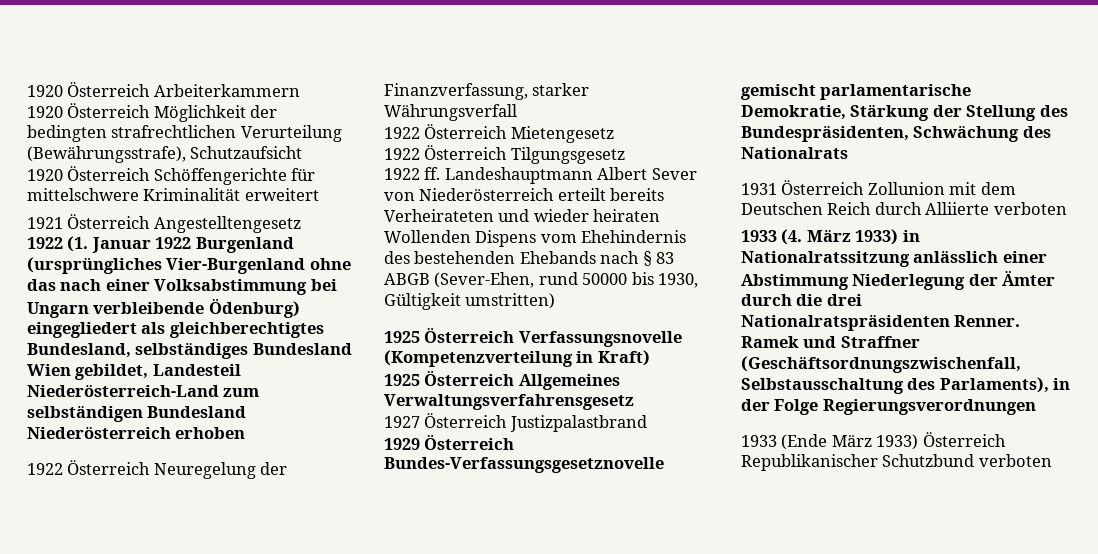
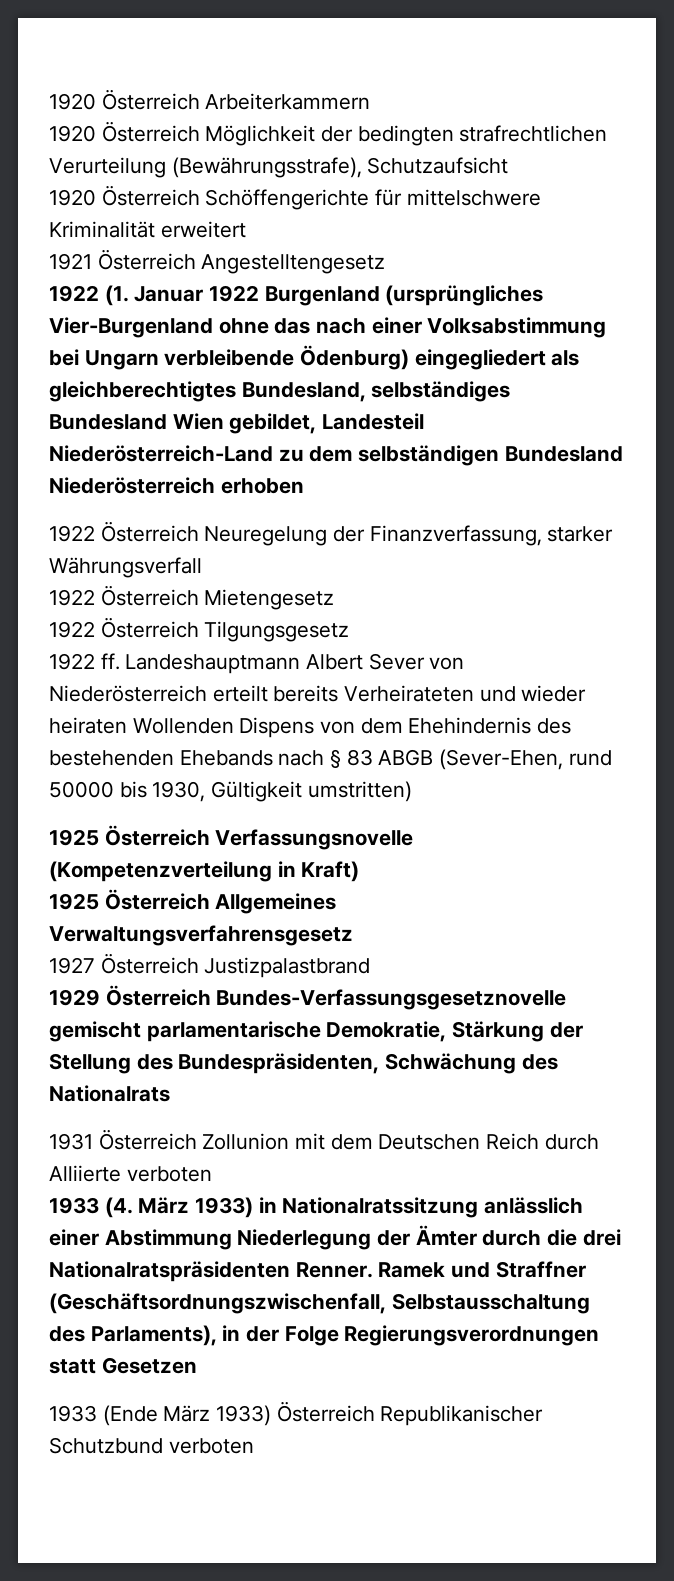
[223,388,260,397] zum -> [278,446,353,462] zu dem
[540,234,577,243] vom -> [320,718,403,734] von dem
(1036, 407) none -> [49,1357,197,1374] statt Gesetzen

